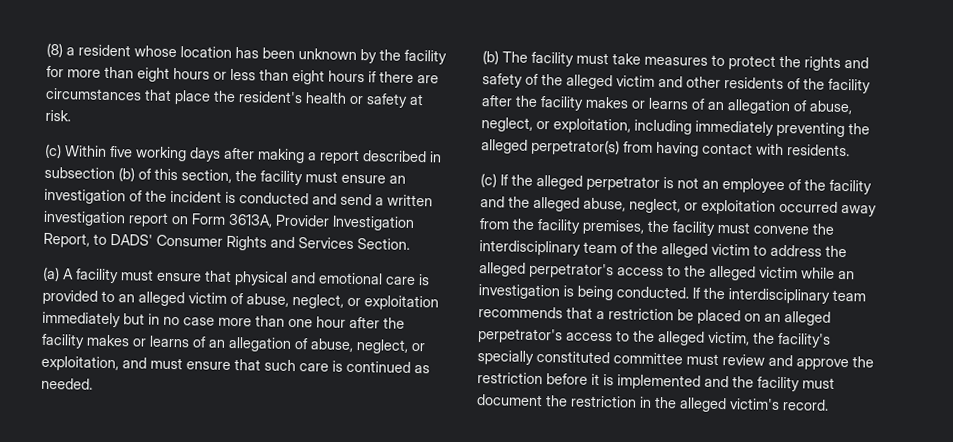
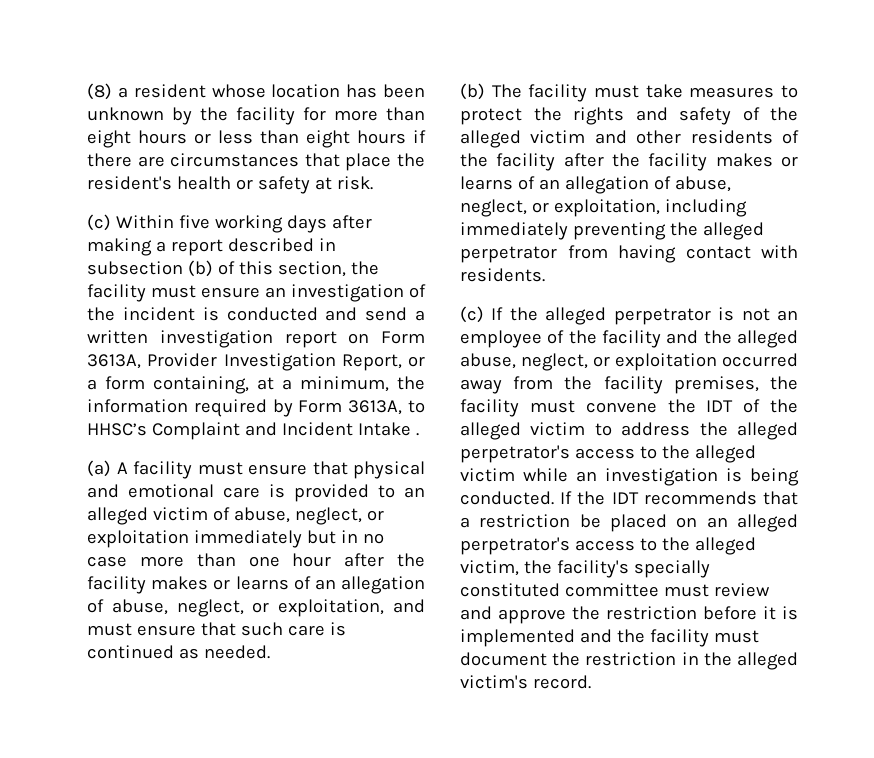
[93,233,410,251] to DADS' Consumer Rights and Services Section. -> [408,356,425,367] [87,376,425,394] [87,399,425,417] [87,422,419,440] or a form containing, at a minimum, the information required by Form 3613A, to HHSC’s Complaint and Incident Intake .
[531,138,620,156] perpetrator(s) -> [460,246,557,263] perpetrator
[479,240,617,256] interdisciplinary team -> [706,400,734,412] IDT
[728,288,866,304] interdisciplinary team -> [611,492,639,504] IDT

